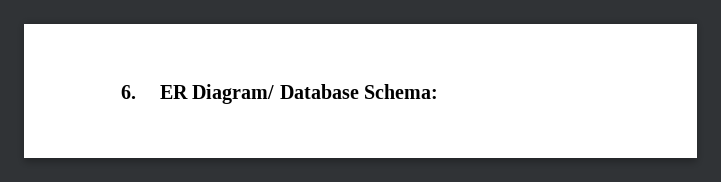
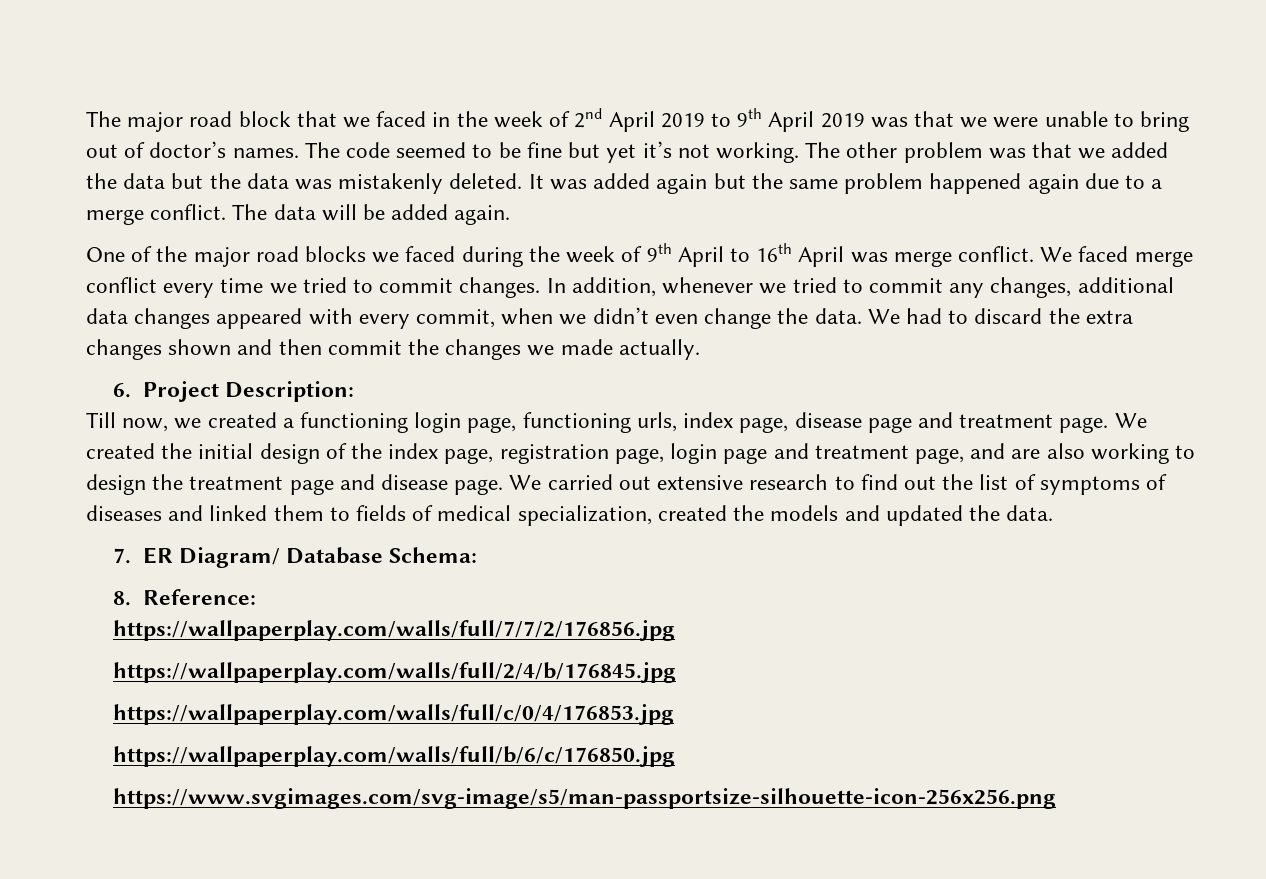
[121,84,439,104] 6. ER Diagram/ Database Schema: -> [86,108,1190,132] [86,141,1169,163] [86,173,1163,194] [86,204,511,225] [86,243,1193,267] [86,277,1174,298] [86,307,1133,329] [86,339,700,360] [112,381,354,402] [86,412,1147,433] [86,443,1195,464] [86,474,1167,495] [86,505,1054,526] [112,547,478,568] [112,589,256,606] [112,620,675,641] [112,662,676,683] [112,704,674,725] [112,746,675,767] [112,788,1056,809] The major road block that we faced in the week of 2nd April 2019 to 9th April 2019 was that we were unable to bring out of doctor’s names. The code seemed to be fine but yet it’s not working. The other problem was that we added the data but the data was mistakenly deleted. It was added again but the same problem happened again due to a merge conflict. The data will be added again. // One of the major road blocks we faced during the week of 9th April to 16th April was merge conflict. We faced merge conflict every time we tried to commit changes. In addition, whenever we tried to commit any changes, additional data changes appeared with every commit, when we didn’t even change the data. We had to discard the extra changes shown and then commit the changes we made actually. // 6. Project Description: // Till now, we created a functioning login page, functioning urls, index page, disease page and treatment page. We created the initial design of the index page, registration page, login page and treatment page, and are also working to design the treatment page and disease page. We carried out extensive research to find out the list of symptoms of diseases and linked them to fields of medical specialization, created the models and updated the data. // 7. ER Diagram/ Database Schema: // 8. Reference: // https://wallpaperplay.com/walls/full/7/7/2/176856.jpg // https://wallpaperplay.com/walls/full/2/4/b/176845.jpg // https://wallpaperplay.com/walls/full/c/0/4/176853.jpg // https://wallpaperplay.com/walls/full/b/6/c/176850.jpg // https://www.svgimages.com/svg-image/s5/man-passportsize-silhouette-icon-256x256.png

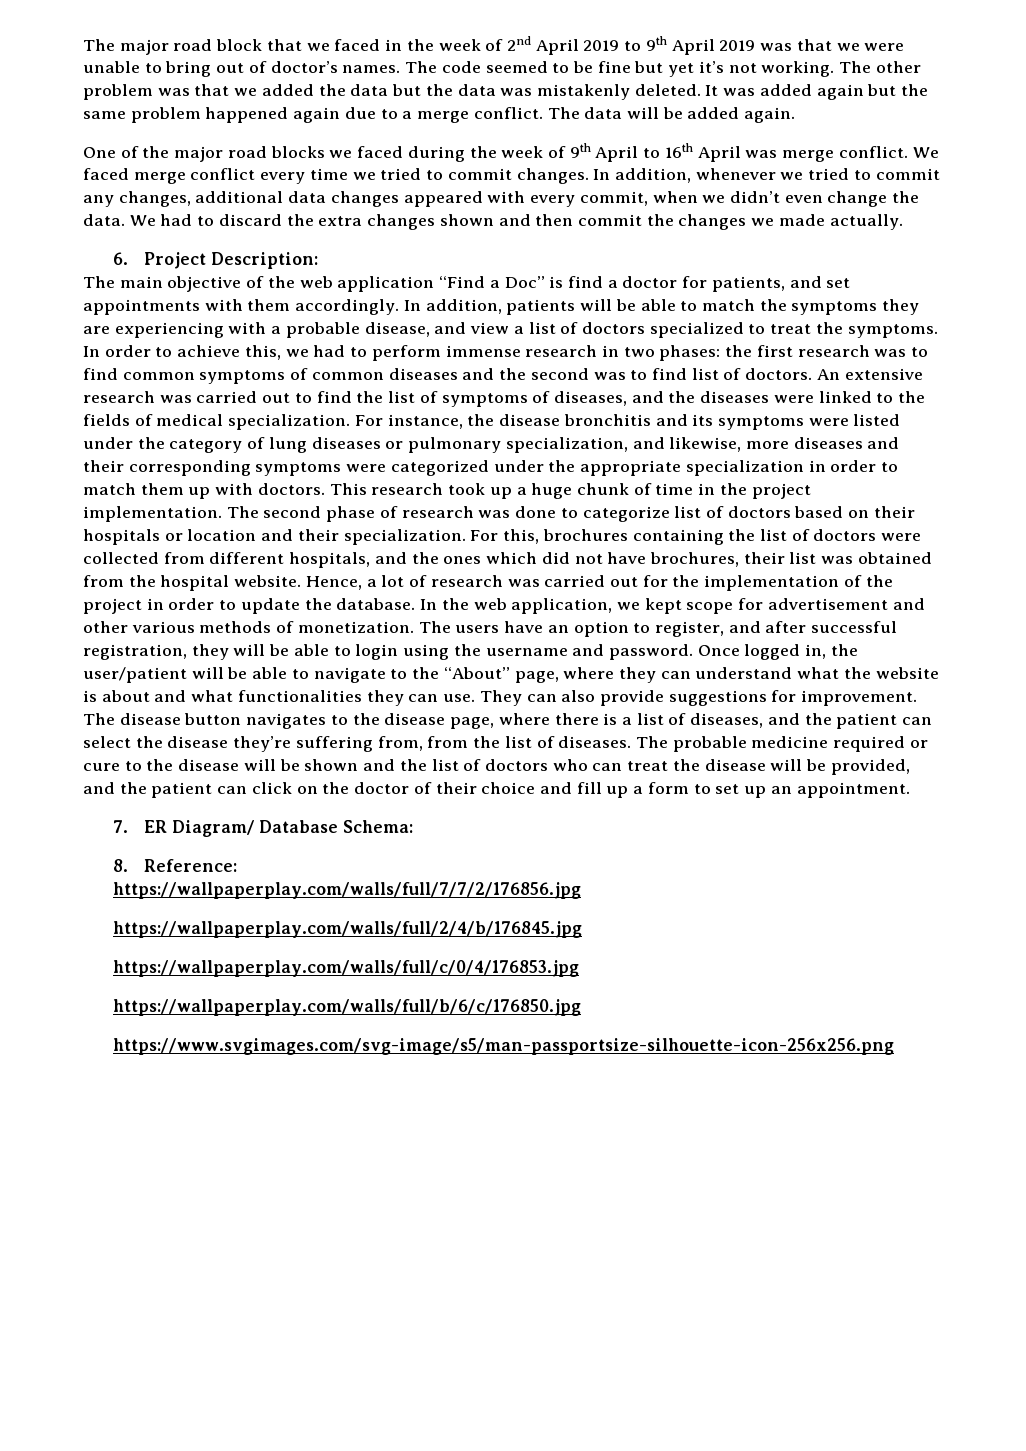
[86,412,1147,433] [86,443,1195,464] [86,474,936,495] Till now, we created a functioning login page, functioning urls, index page, disease page and treatment page. We created the initial design of the index page, registration page, login page and treatment page, and are also working to design the treatment page and disease page. We carried out extensive research to find out -> [83,276,851,292] [83,299,920,315] [83,322,938,338] [83,345,929,361] [83,368,923,384] [83,391,352,403] The main objective of the web application “Find a Doc” is find a doctor for patients, and set appointments with them accordingly. In addition, patients will be able to match the symptoms they are experiencing with a probable disease, and view a list of doctors specialized to treat the symptoms. In order to achieve this, we had to perform immense research in two phases: the first research was to find common symptoms of common diseases and the second was to find list of doctors. An extensive research was carried out to find
[86,505,1054,526] diseases and linked them to fields of medical specialization, created the models and updated the data. -> [553,391,926,406] [83,414,901,430] [83,437,900,453] [83,460,898,476] [83,483,811,499] [83,506,915,522] [83,529,922,545] [83,552,932,568] [83,575,893,591] [83,598,925,614] [83,621,898,637] [83,644,858,660] [83,667,939,683] [83,690,918,706] [83,713,933,729] [83,736,928,752] [83,759,910,775] [83,782,910,798] diseases, and the diseases were linked to the fields of medical specialization. For instance, the disease bronchitis and its symptoms were listed under the category of lung diseases or pulmonary specialization, and likewise, more diseases and their corresponding symptoms were categorized under the appropriate specialization in order to match them up with doctors. This research took up a huge chunk of time in the project implementation. The second phase of research was done to categorize list of doctors based on their hospitals or location and their specialization. For this, brochures containing the list of doctors were collected from different hospitals, and the ones which did not have brochures, their list was obtained from the hospital website. Hence, a lot of research was carried out for the implementation of the project in order to update the database. In the web application, we kept scope for advertisement and other various methods of monetization. The users have an option to register, and after successful registration, they will be able to login using the username and password. Once logged in, the user/patient will be able to navigate to the “About” page, where they can understand what the website is about and what functionalities they can use. They can also provide suggestions for improvement. The disease button navigates to the disease page, where there is a list of diseases, and the patient can select the disease they’re suffering from, from the list of diseases. The probable medicine required or cure to the disease will be shown and the list of doctors who can treat the disease will be provided, and the patient can click on the doctor of their choice and fill up a form to set up an appointment.

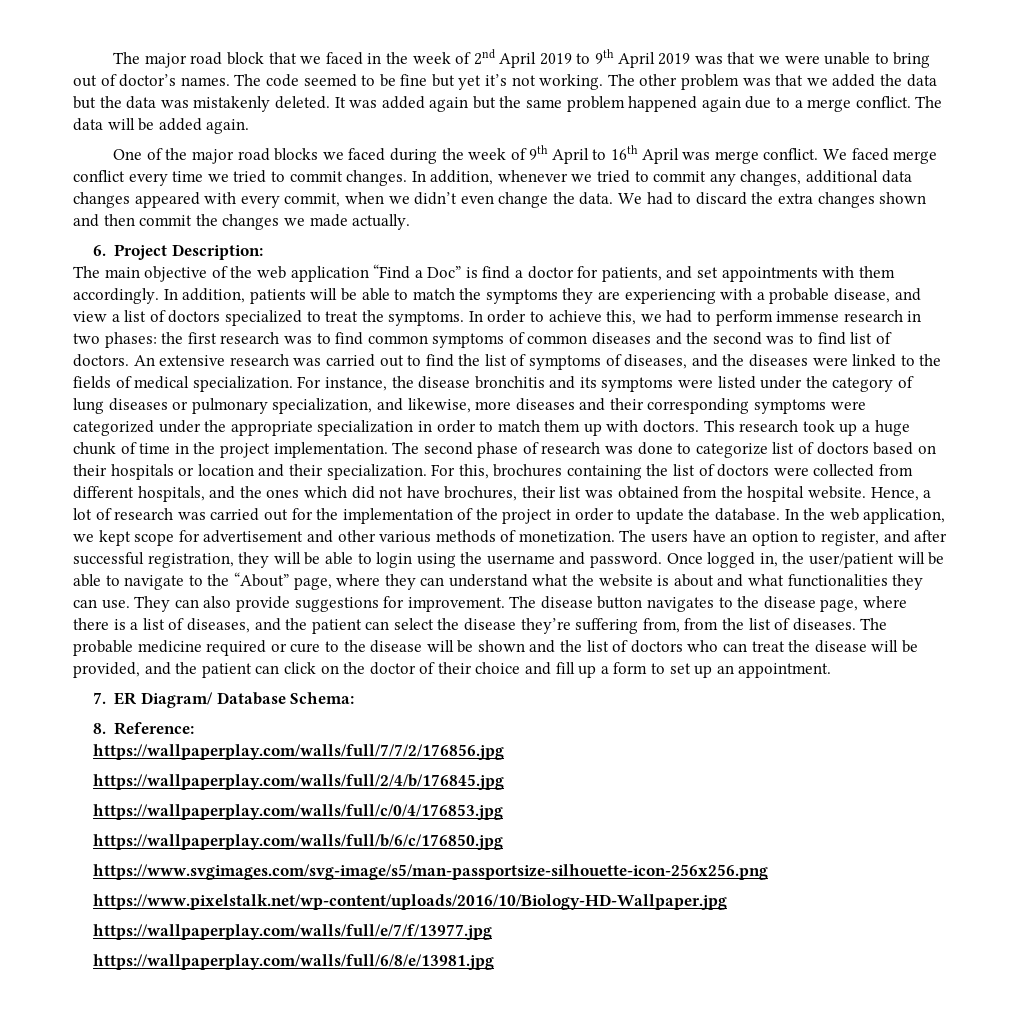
(895, 1046) none -> [92,894,727,910] [92,924,492,940] [92,954,494,970] // https://www.pixelstalk.net/wp-content/uploads/2016/10/Biology-HD-Wallpaper.jpg // https://wallpaperplay.com/walls/full/e/7/f/13977.jpg // https://wallpaperplay.com/walls/full/6/8/e/13981.jpg

